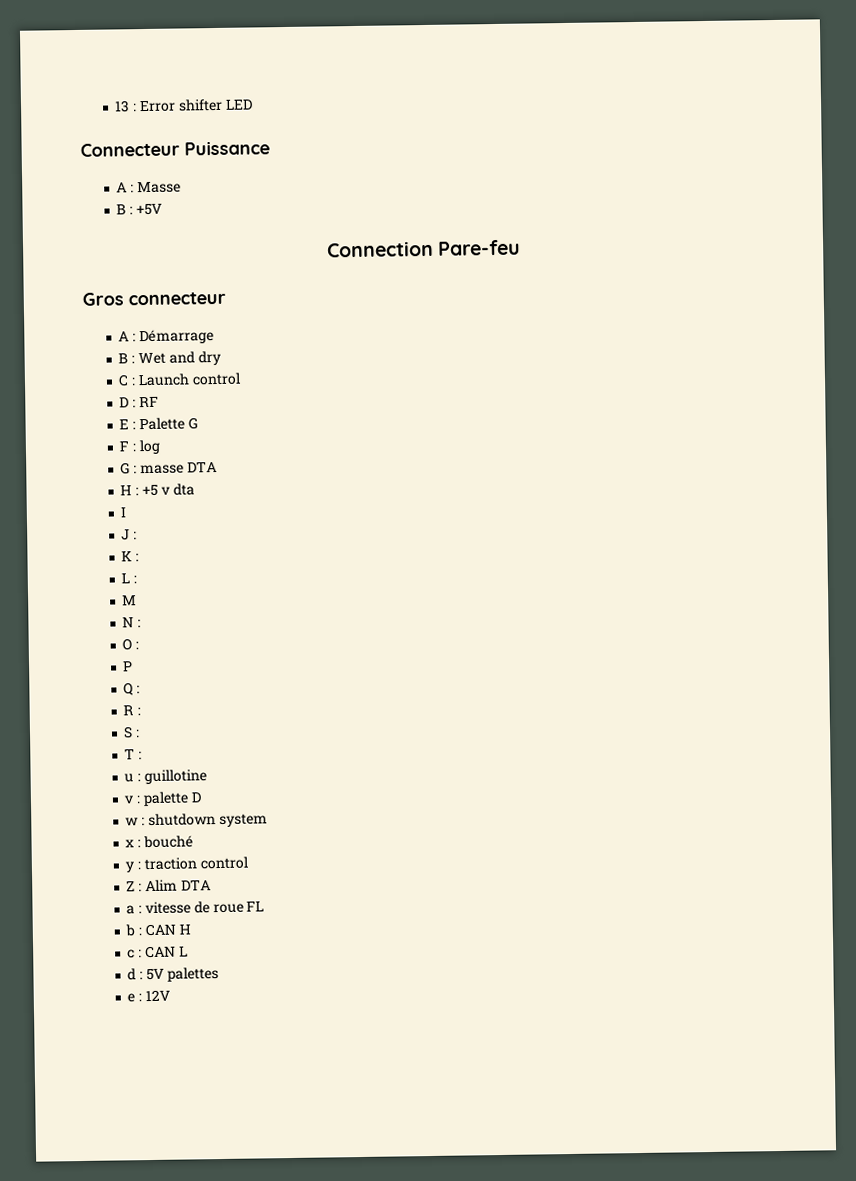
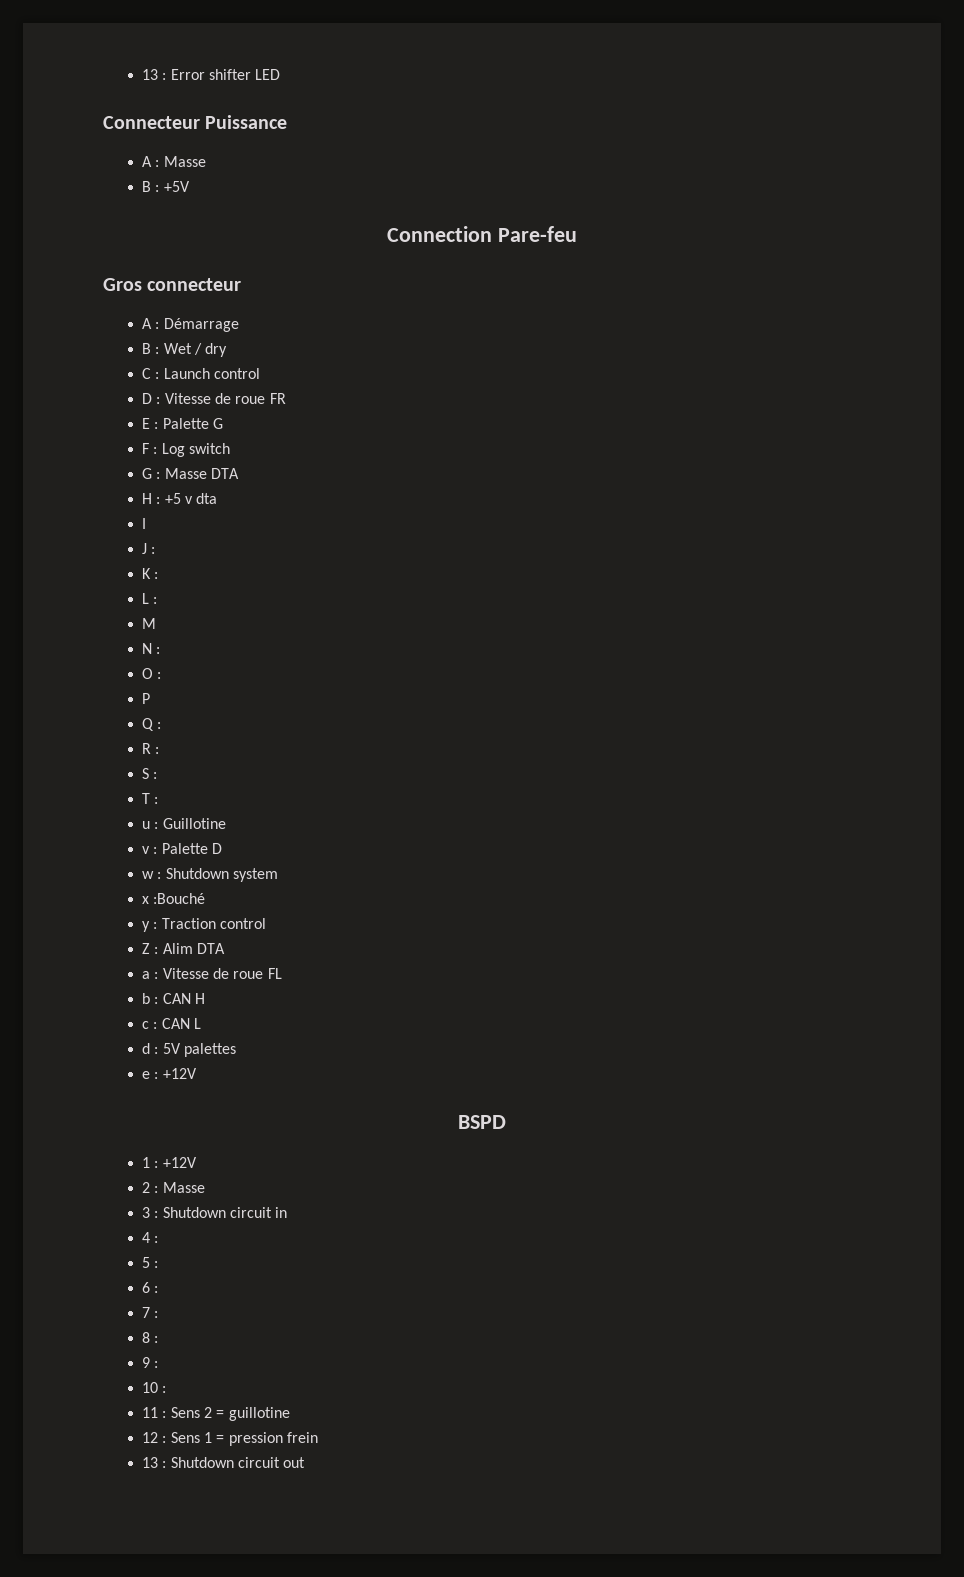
[168,351,195,364] and -> [193,343,202,355] /
[139,396,160,408] RF -> [164,393,286,404] Vitesse de roue FR
[139,439,162,455] log -> [161,443,230,457] Log switch
[140,464,185,475] masse -> [164,468,207,479] Masse
[144,769,208,785] guillotine -> [162,818,226,829] Guillotine
[143,791,190,807] palette -> [161,843,208,854] Palette
[148,813,217,827] shutdown -> [165,868,229,879] Shutdown
[137,835,195,849] : bouché -> [153,893,206,904] :Bouché
[144,857,198,871] traction -> [161,918,216,929] Traction
[145,901,192,915] vitesse -> [162,968,209,979] Vitesse
[145,989,171,1002] 12V -> [162,1068,197,1079] [458,1115,506,1129] [141,1157,197,1168] [141,1182,205,1193] [141,1207,288,1218] [141,1232,159,1243] [141,1257,159,1268] [141,1282,159,1293] [141,1307,159,1318] [141,1332,159,1343] [141,1357,159,1368] [141,1382,167,1393] [141,1407,290,1421] [141,1432,318,1446] [141,1457,306,1468] +12V // BSPD // 1 : +12V // 2 : Masse // 3 : Shutdown circuit in // 4 : // 5 : // 6 : // 7 : // 8 : // 9 : // 10 : // 11 : Sens 2 = guillotine // 12 : Sens 1 = pression frein // 13 : Shutdown circuit out

